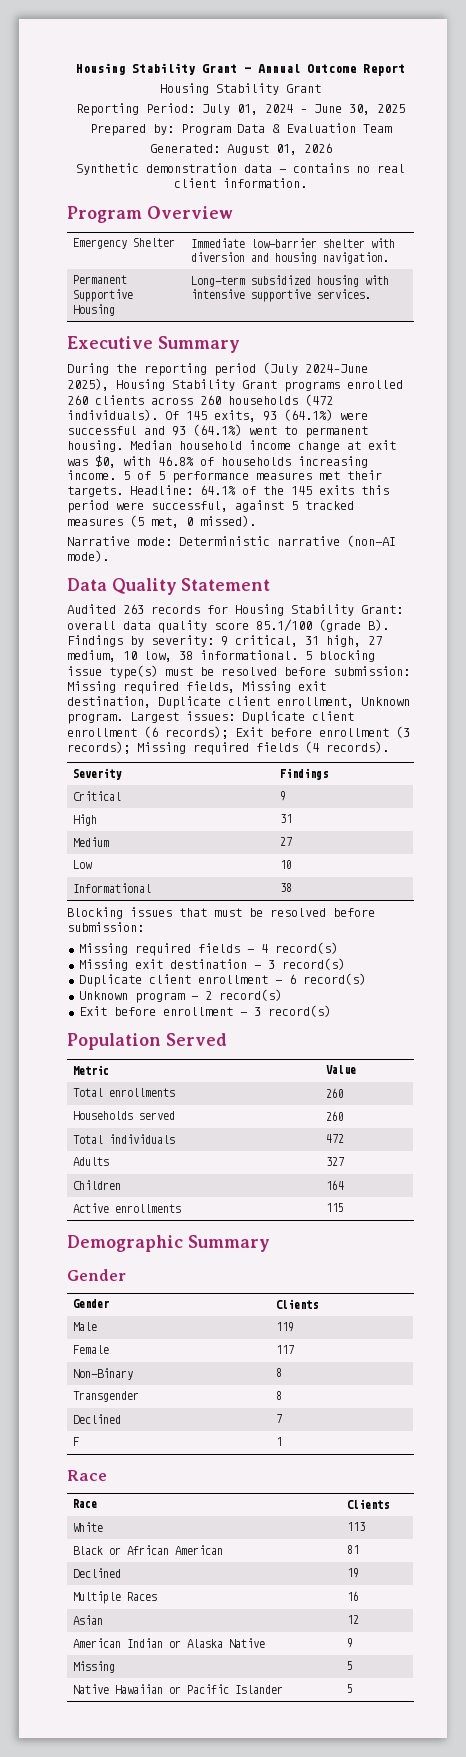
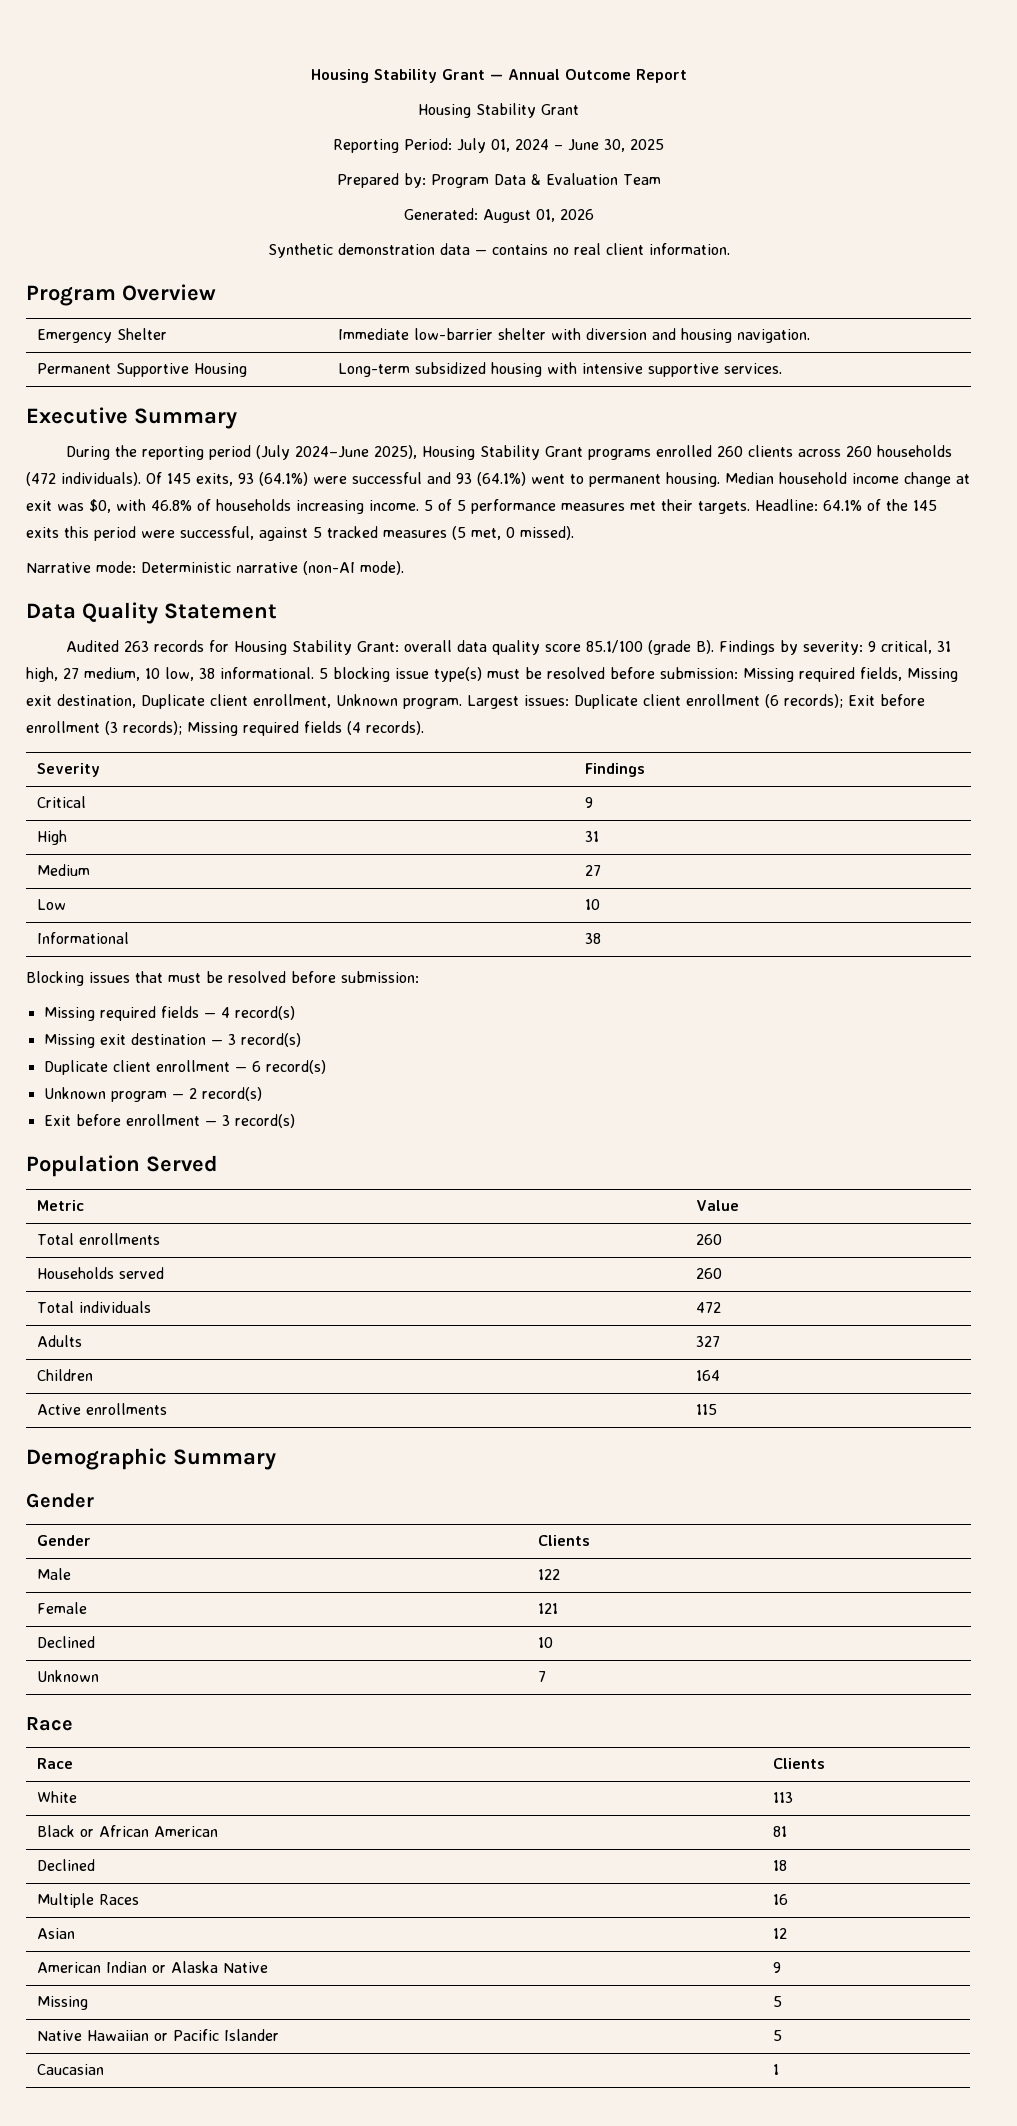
[276,1322,295,1332] 119 -> [538,1569,561,1580] 122
[276,1345,295,1354] [73,1368,134,1380] [276,1368,283,1377] [73,1391,140,1402] [276,1391,283,1400] [73,1414,122,1424] 117 // Non-Binary | 8 // Transgender | 8 // Declined -> [538,1603,559,1614] [37,1636,96,1648] [538,1637,554,1648] [37,1670,100,1682] 121 // Declined | 10 // Unknown
[73,1437,80,1446] [276,1437,283,1446] // F | 1 -> (547, 1676) none
[347,1568,360,1578] 19 -> [773,1860,788,1871] 18
(354, 1688) none -> [37,2064,105,2075] [773,2064,780,2075] // Caucasian | 1

